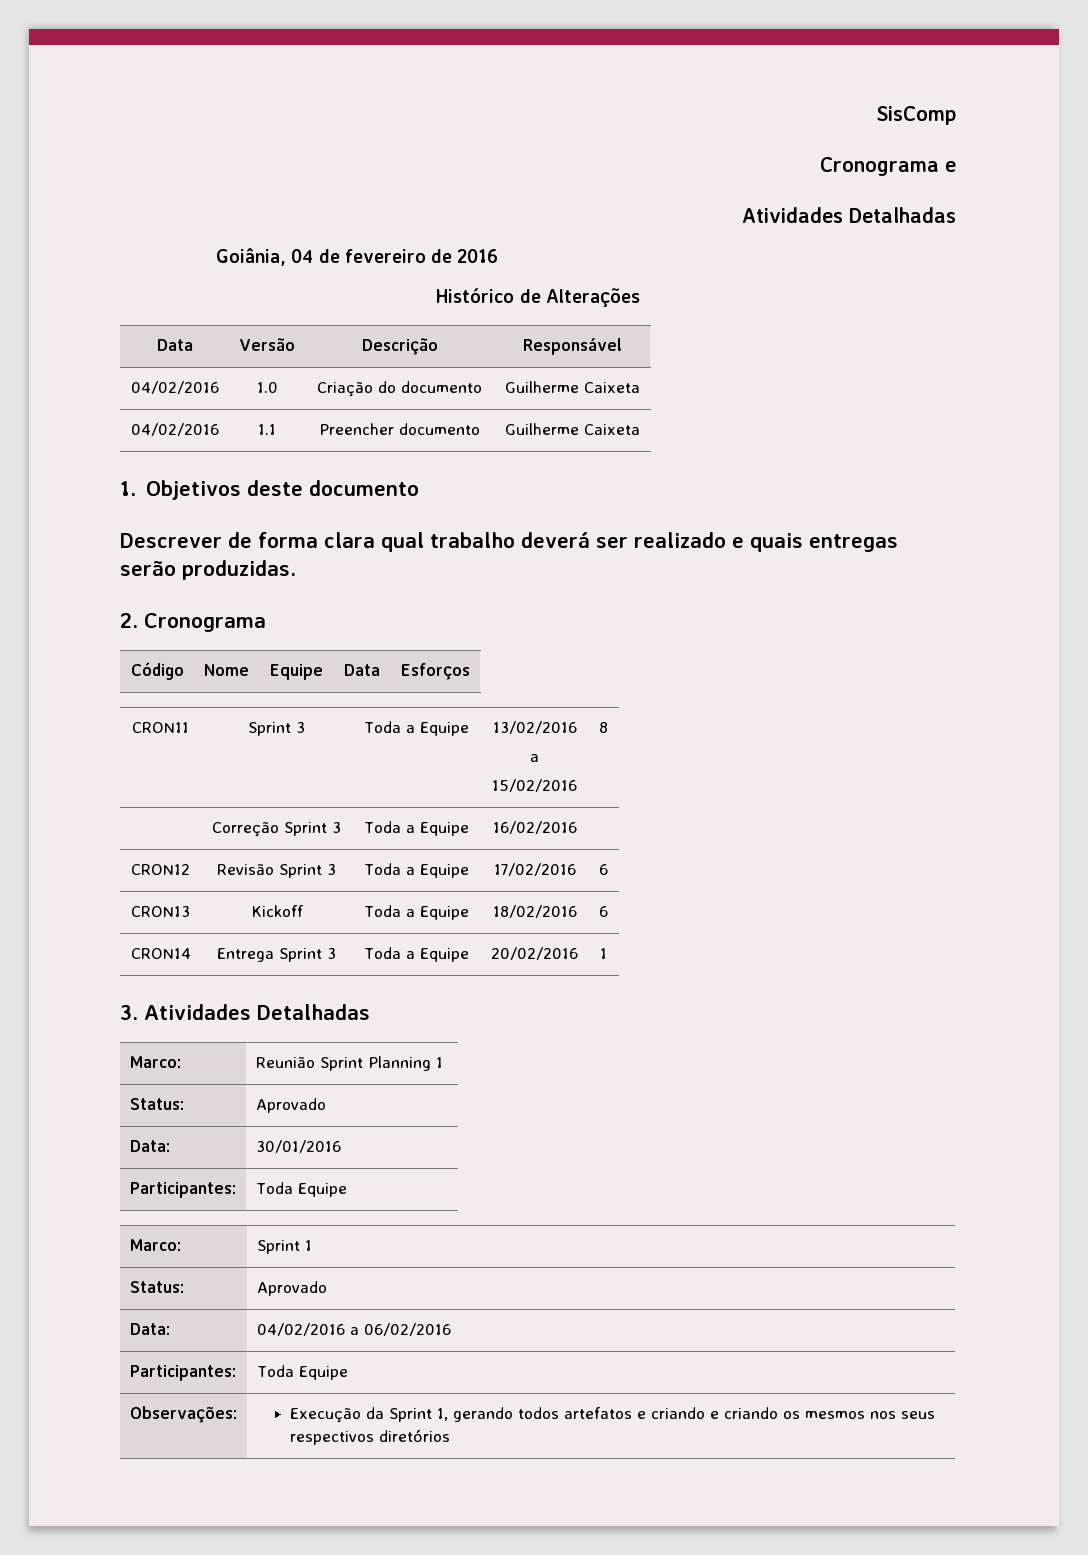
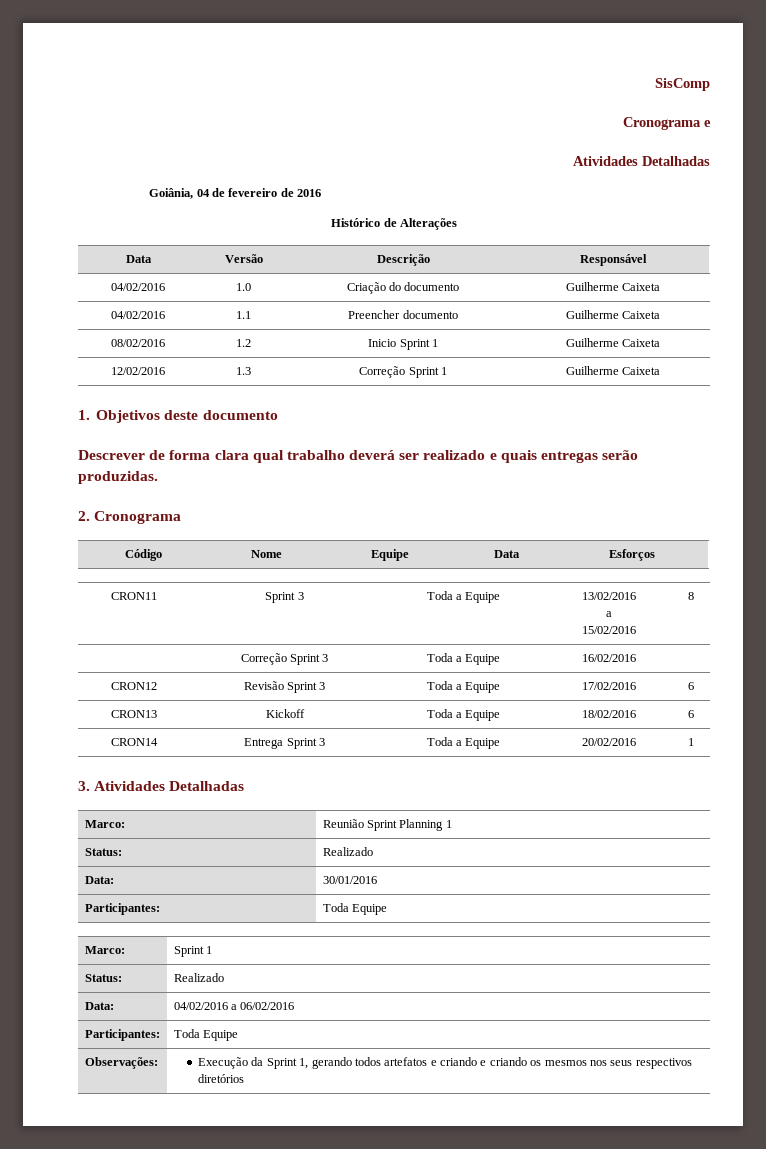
(640, 429) none -> [111,339,165,347] [236,339,251,347] [368,339,438,350] [565,338,661,347] [111,367,165,375] [236,367,251,375] [359,366,447,378] [565,366,661,375] // 08/02/2016 | 1.2 | Inicio Sprint 1 | Guilherme Caixeta // 12/02/2016 | 1.3 | Correção Sprint 1 | Guilherme Caixeta
[255,1098,326,1113] Aprovado -> [322,847,373,856] Realizado
[256,1281,327,1296] Aprovado -> [173,973,224,982] Realizado

